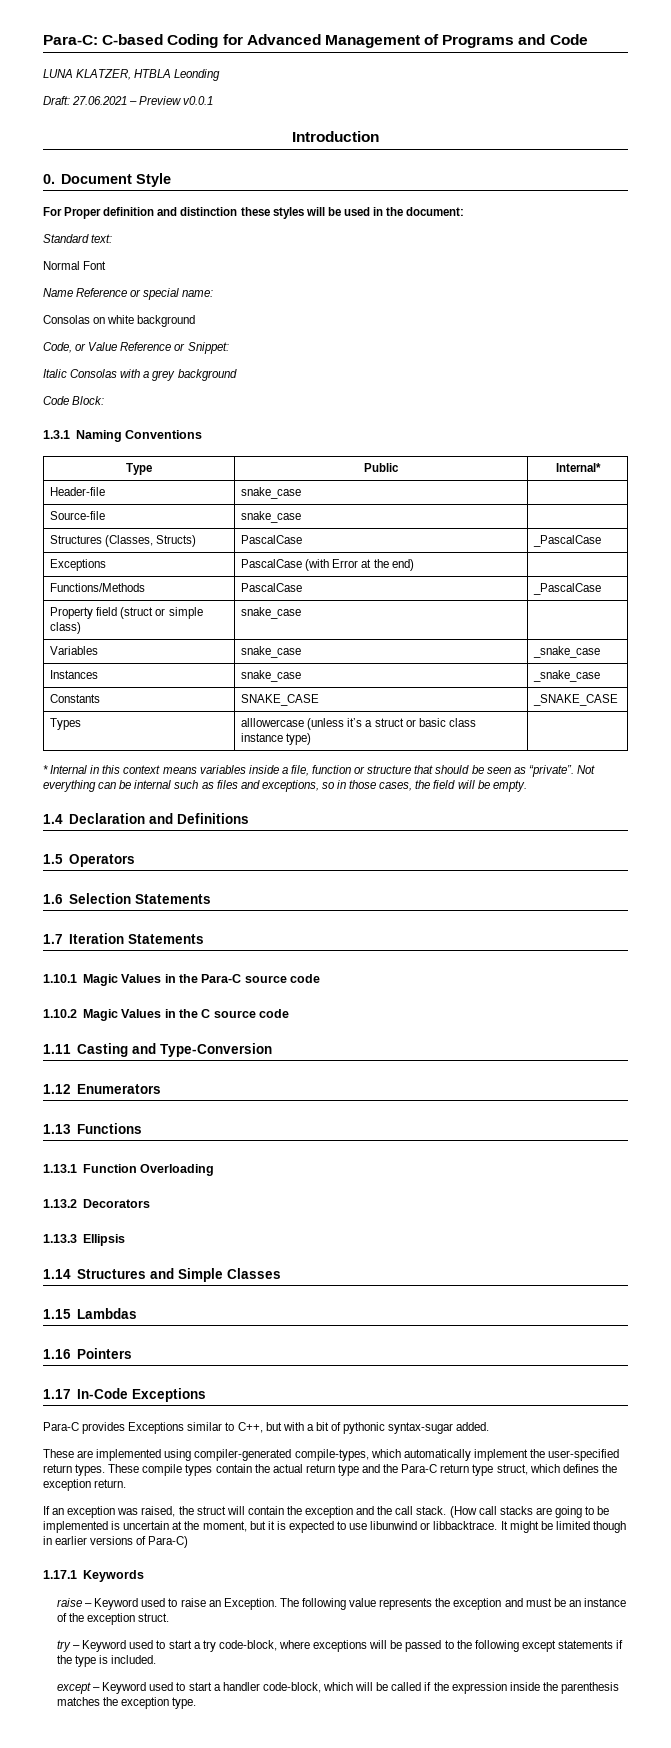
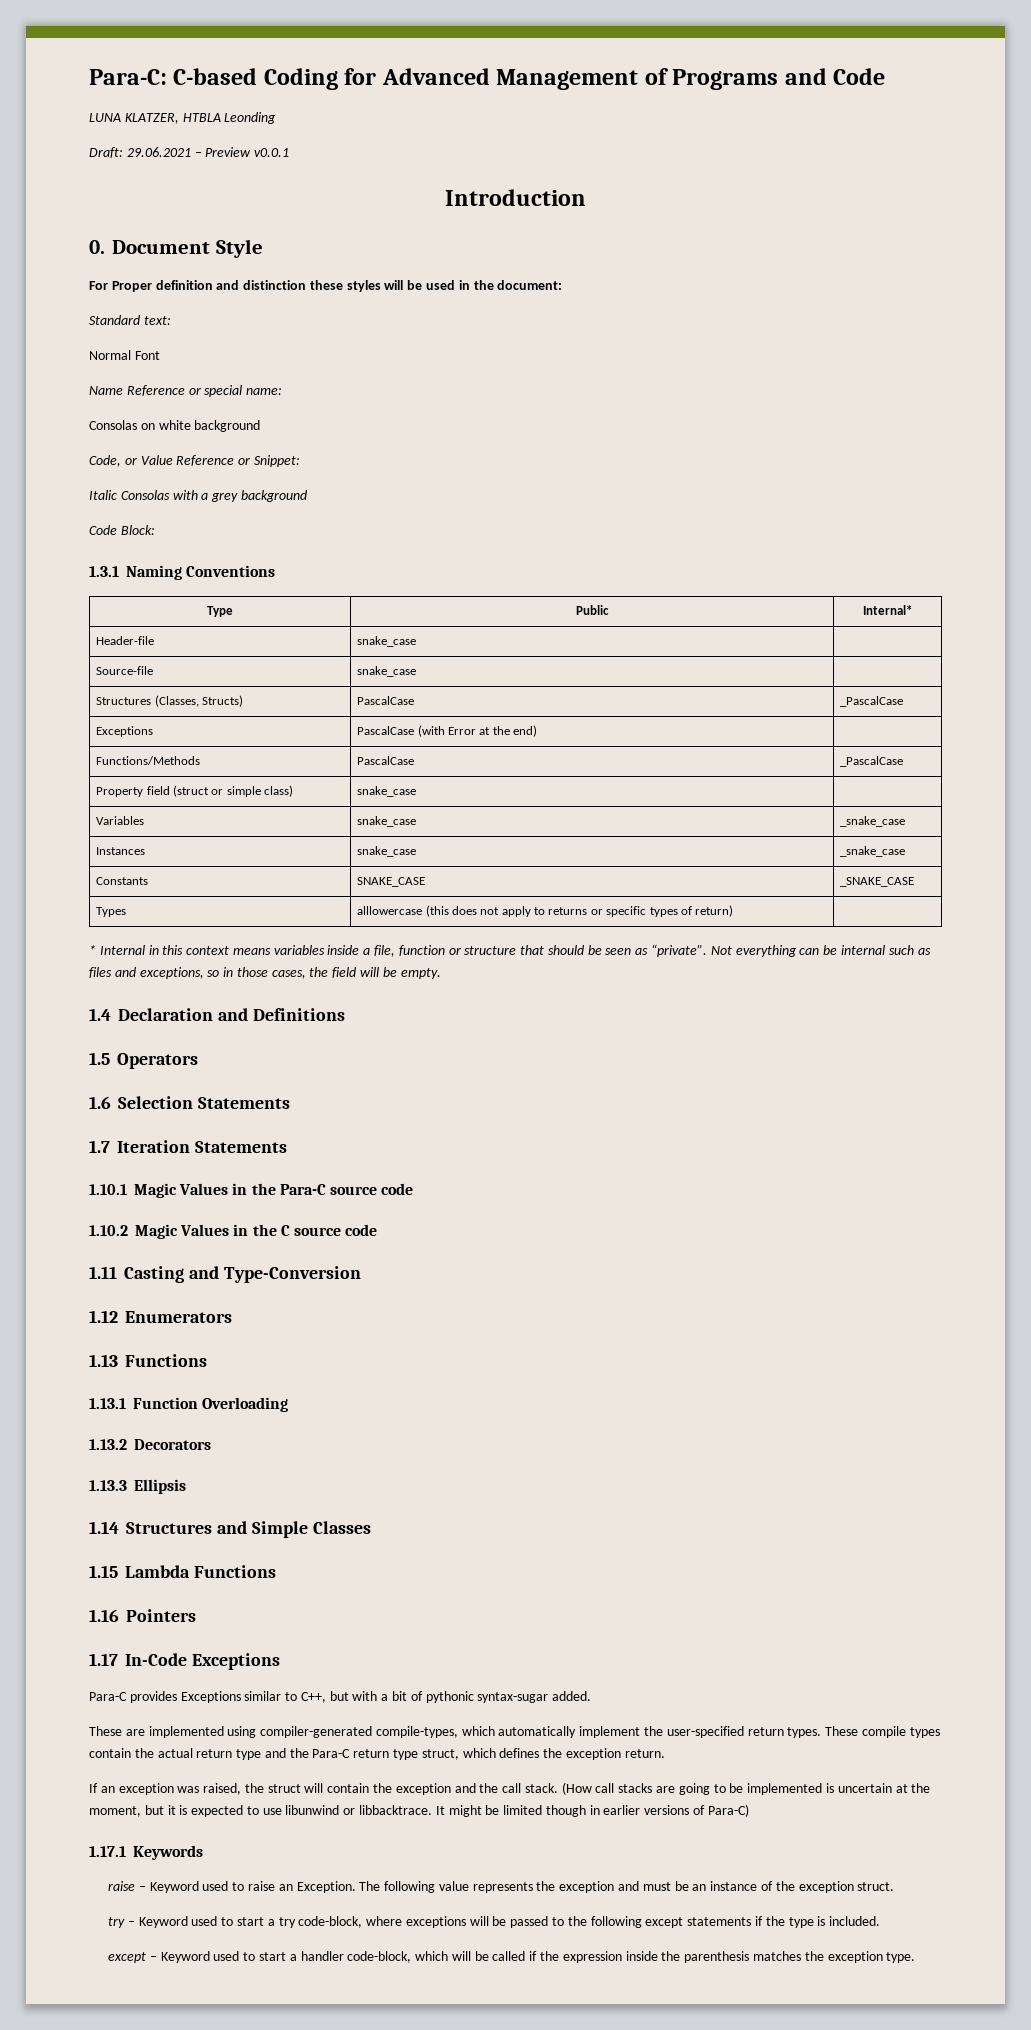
[72,96,128,105] 27.06.2021 -> [126,147,191,157] 29.06.2021
[307,718,476,730] [241,733,312,745] (unless it’s a struct or basic class instance type) -> [425,905,734,917] (this does not apply to returns or specific types of return)
[76,1308,137,1319] Lambdas -> [125,1565,276,1578] Lambda Functions

